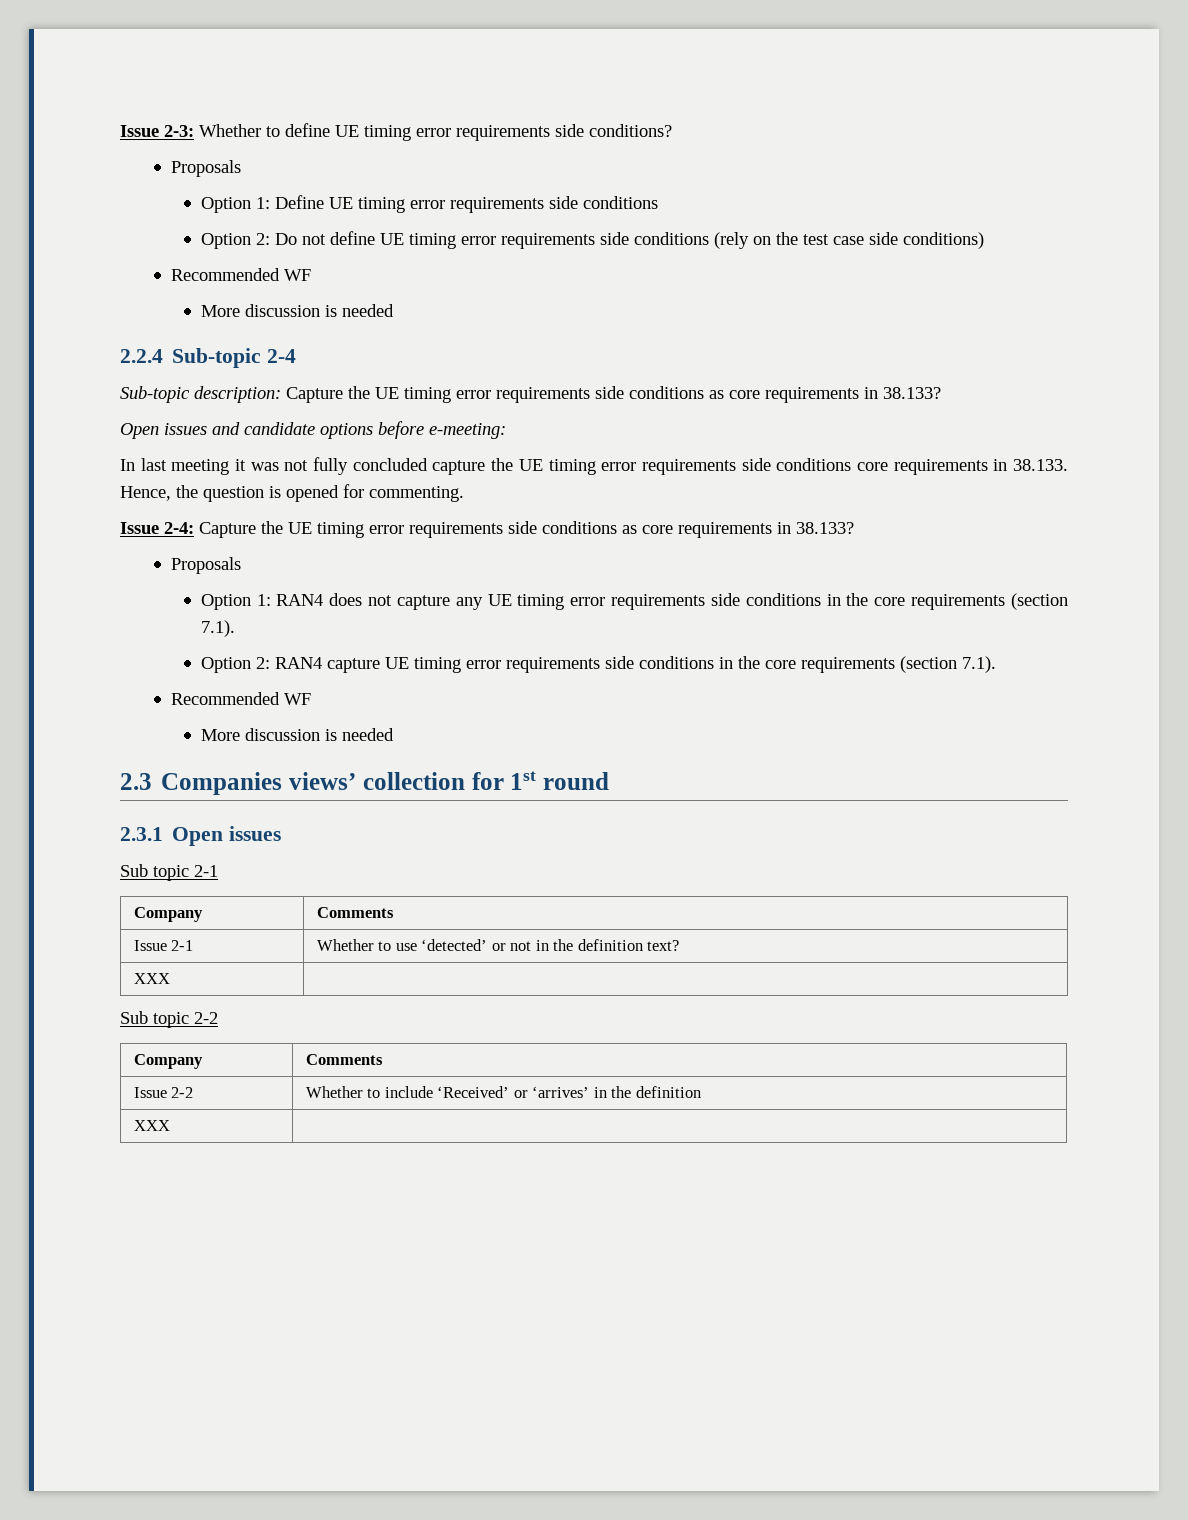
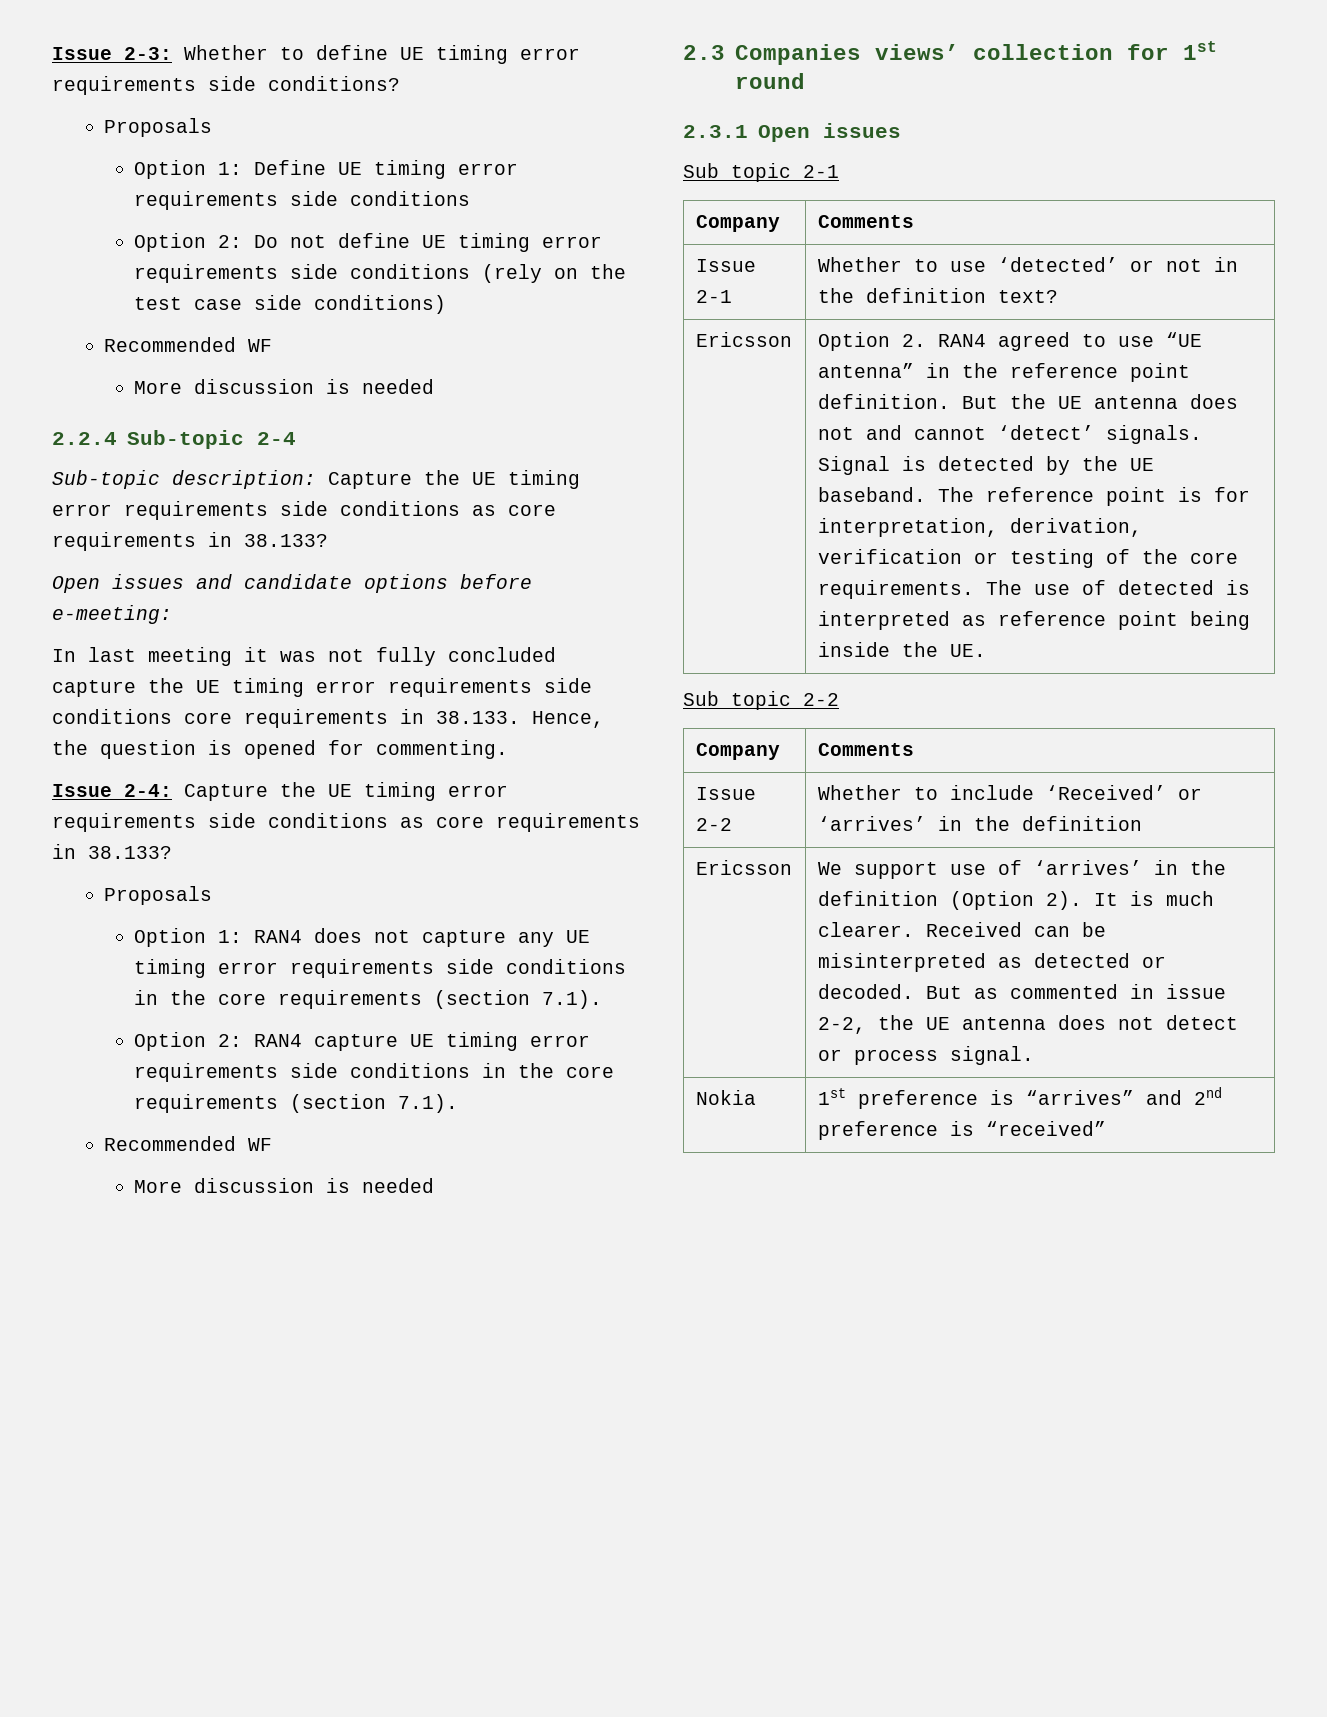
[133,973,170,984] XXX | -> [695,332,792,347] [817,332,1202,351] [817,363,1190,382] [817,394,1238,409] [817,425,1202,444] [817,456,1154,475] [817,487,1250,506] [817,518,1142,537] [817,549,1238,568] [817,580,1250,599] [817,611,1250,630] [817,642,986,657] Ericsson | Option 2. RAN4 agreed to use “UE antenna” in the reference point definition. But the UE antenna does not and cannot ‘detect’ signals. Signal is detected by the UE baseband. The reference point is for interpretation, derivation, verification or testing of the core requirements. The use of detected is interpreted as reference point being inside the UE.
[133,1120,170,1131] XXX | -> [695,860,792,875] [817,860,1226,879] [817,891,1214,910] [817,922,1106,937] [817,953,1166,972] [817,984,1226,999] [817,1015,1238,1034] [817,1046,1034,1065] [695,1090,756,1105] [817,1087,1222,1109] [817,1121,1106,1140] Ericsson | We support use of ‘arrives’ in the definition (Option 2). It is much clearer. Received can be misinterpreted as detected or decoded. But as commented in issue 2-2, the UE antenna does not detect or process signal. // Nokia | 1st preference is “arrives” and 2nd preference is “received”

